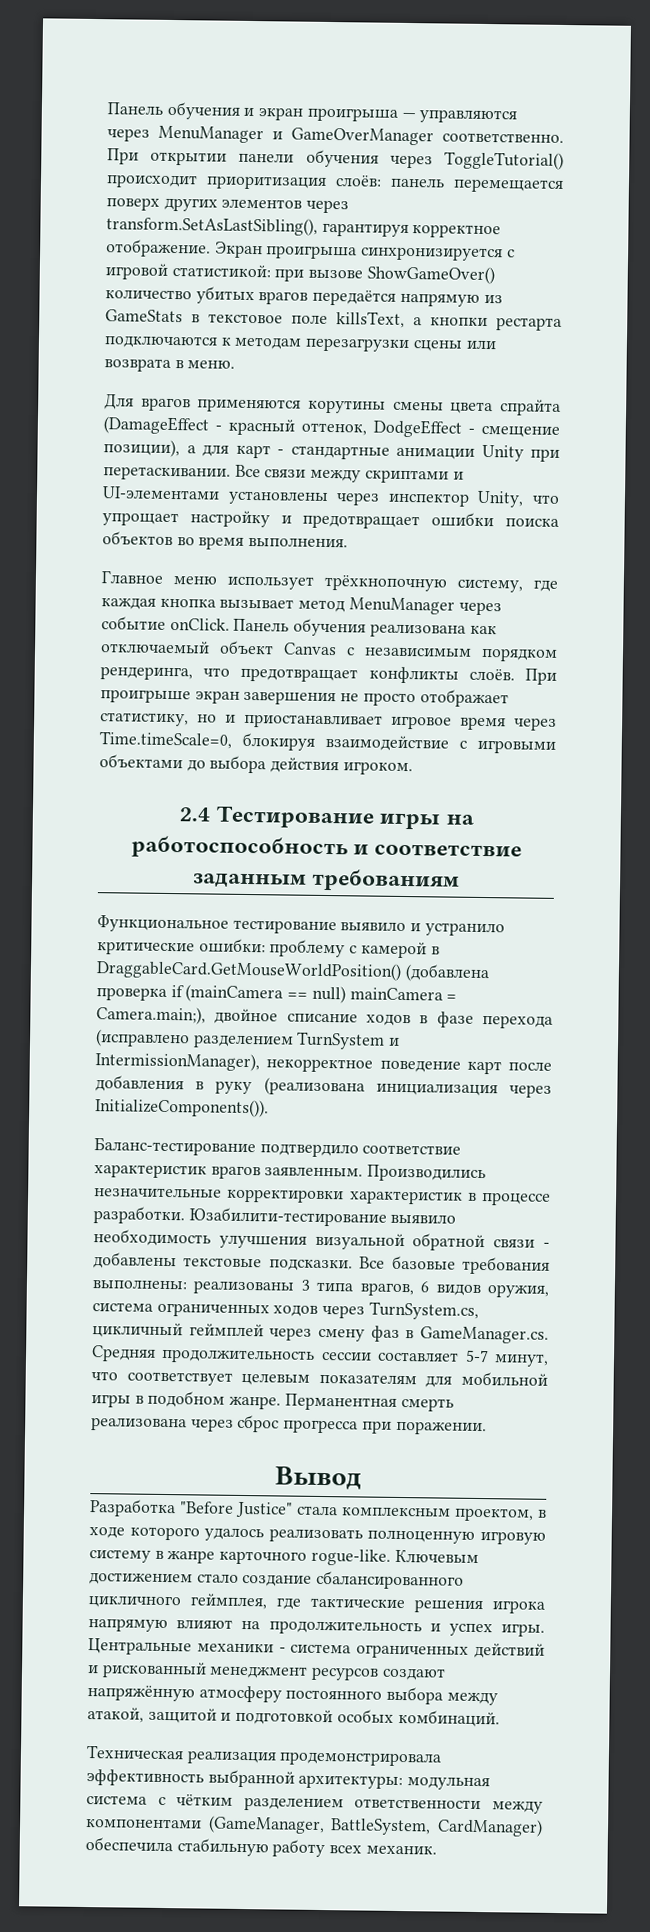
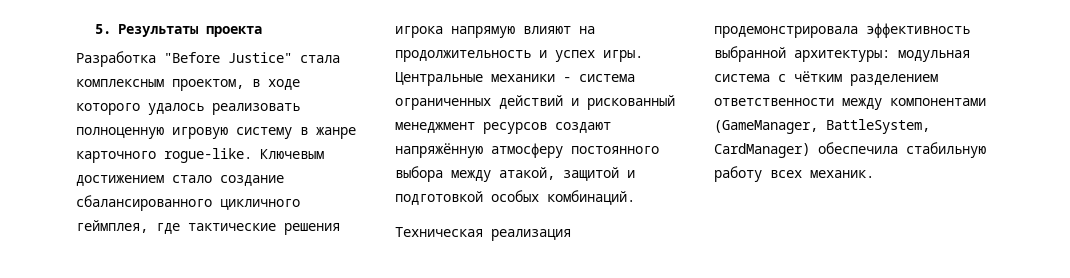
[107,101,518,124] [107,125,564,146] [107,148,564,170] [106,174,564,193] [106,197,350,214] [106,216,502,239] [106,239,515,262] [105,263,495,285] [105,286,503,307] [105,309,562,331] [104,335,496,353] [104,358,236,372] [104,393,561,416] [103,416,560,438] [103,439,560,462] [103,464,464,484] [102,486,560,508] [102,510,559,530] [102,531,349,550] [101,570,558,593] [101,597,502,616] [101,616,497,638] [100,640,558,662] [100,666,557,685] [100,689,509,708] [100,712,557,731] [99,731,556,754] [99,754,413,776] [179,805,474,830] [130,835,523,860] [191,868,461,892] [97,915,505,937] [97,938,440,959] [96,960,490,983] [96,984,458,1004] [96,1006,553,1029] [95,1029,401,1050] [95,1052,552,1075] [95,1075,552,1098] [95,1098,269,1118] [94,1137,462,1158] [94,1164,487,1183] [94,1187,551,1206] [93,1206,457,1227] [93,1229,550,1252] [93,1252,550,1275] [92,1279,550,1298] [92,1301,479,1320] [92,1322,549,1344] [91,1345,549,1367] [91,1371,548,1388] [91,1390,454,1412] [91,1414,487,1436] [275,1466,362,1490] Панель обучения и экран проигрыша — управляются через MenuManager и GameOverManager соответственно. При открытии панели обучения через ToggleTutorial() происходит приоритизация слоёв: панель перемещается поверх других элементов через transform.SetAsLastSibling(), гарантируя корректное отображение. Экран проигрыша синхронизируется с игровой статистикой: при вызове ShowGameOver() количество убитых врагов передаётся напрямую из GameStats в текстовое поле killsText, а кнопки рестарта подключаются к методам перезагрузки сцены или возврата в меню. // Для врагов применяются корутины смены цвета спрайта (DamageEffect - красный оттенок, DodgeEffect - смещение позиции), а для карт - стандартные анимации Unity при перетаскивании. Все связи между скриптами и UI-элементами установлены через инспектор Unity, что упрощает настройку и предотвращает ошибки поиска объектов во время выполнения. // Главное меню использует трёхкнопочную систему, где каждая кнопка вызывает метод MenuManager через событие onClick. Панель обучения реализована как отключаемый объект Canvas с независимым порядком рендеринга, что предотвращает конфликты слоёв. При проигрыше экран завершения не просто отображает статистику, но и приостанавливает игровое время через Time.timeScale=0, блокируя взаимодействие с игровыми объектами до выбора действия игроком. // 2.4 Тестирование игры на работоспособность и соответствие заданным требованиям // Функциональное тестирование выявило и устранило критические ошибки: проблему с камерой в DraggableCard.GetMouseWorldPosition() (добавлена проверка if (mainCamera == null) mainCamera = Camera.main;), двойное списание ходов в фазе перехода (исправлено разделением TurnSystem и IntermissionManager), некорректное поведение карт после добавления в руку (реализована инициализация через InitializeComponents()). // Баланс-тестирование подтвердило соответствие характеристик врагов заявленным. Производились незначительные корректировки характеристик в процессе разработки. Юзабилити-тестирование выявило необходимость улучшения визуальной обратной связи - добавлены текстовые подсказки. Все базовые требования выполнены: реализованы 3 типа врагов, 6 видов оружия, система ограниченных ходов через TurnSystem.cs, цикличный геймплей через смену фаз в GameManager.cs. Средняя продолжительность сессии составляет 5-7 минут, что соответствует целевым показателям для мобильной игры в подобном жанре. Перманентная смерть реализована через сброс прогресса при поражении. // Вывод -> [94,24,262,37] 5. Результаты проекта

